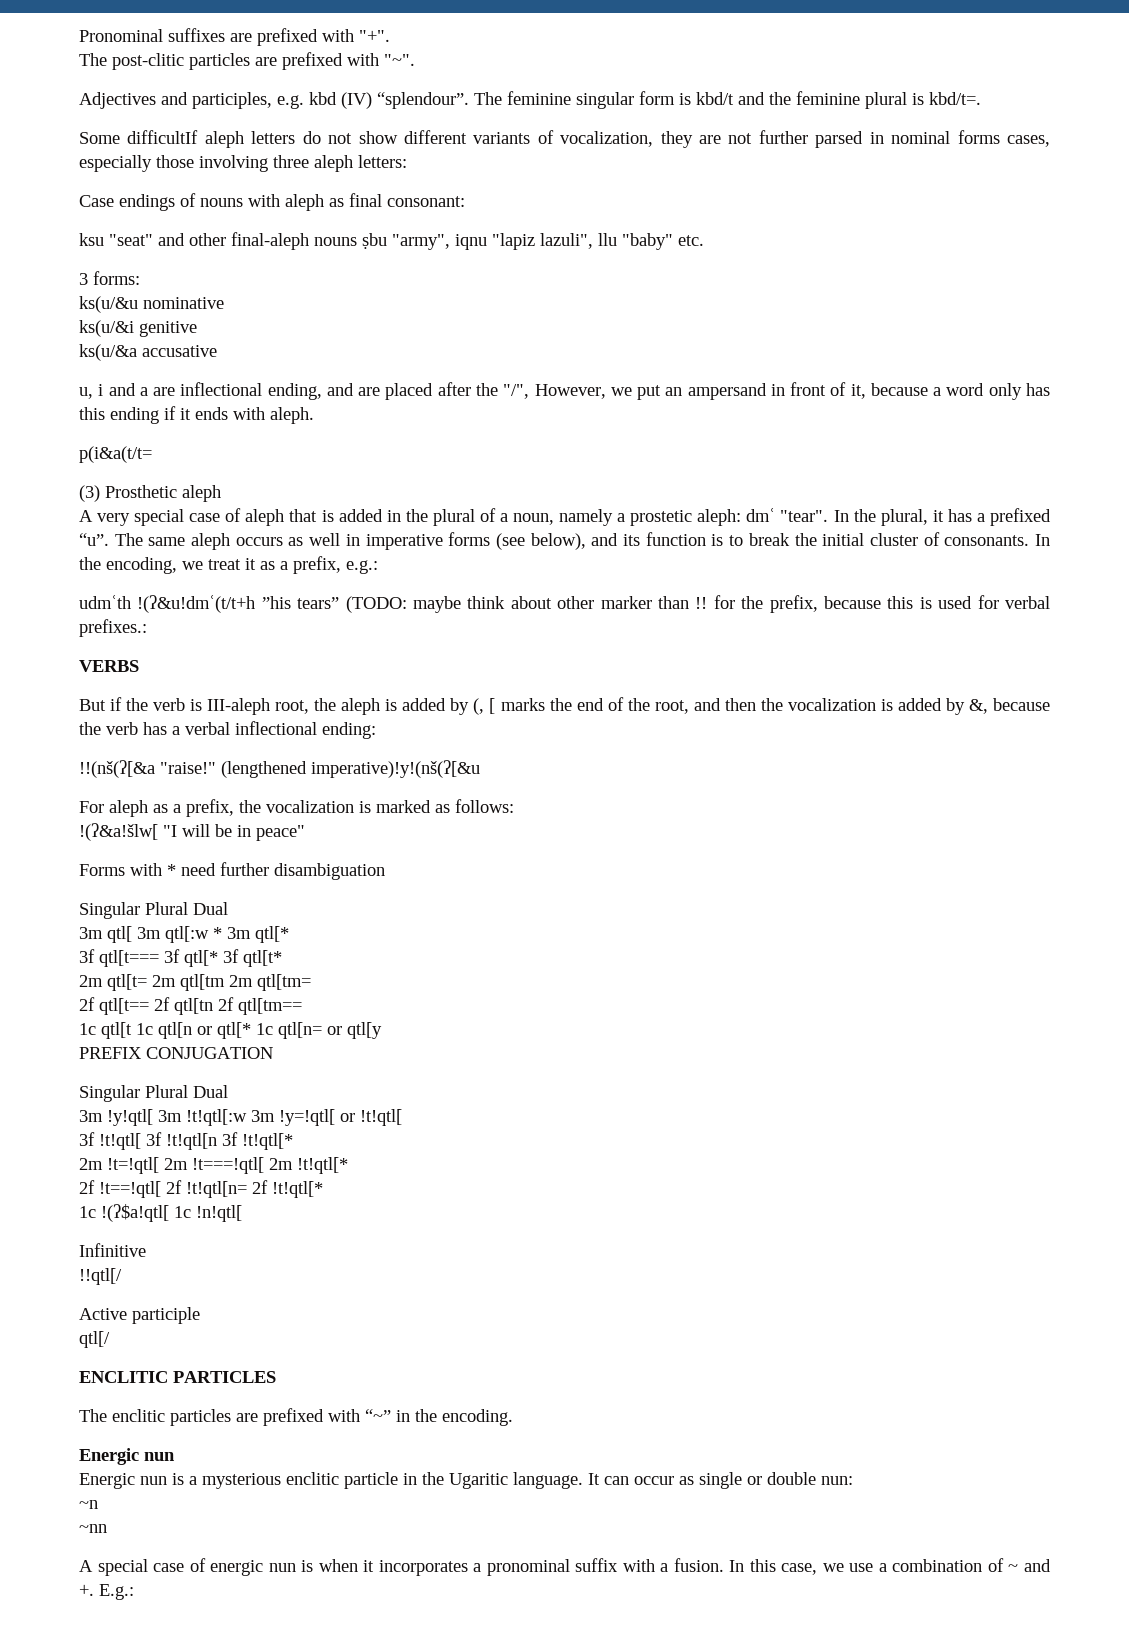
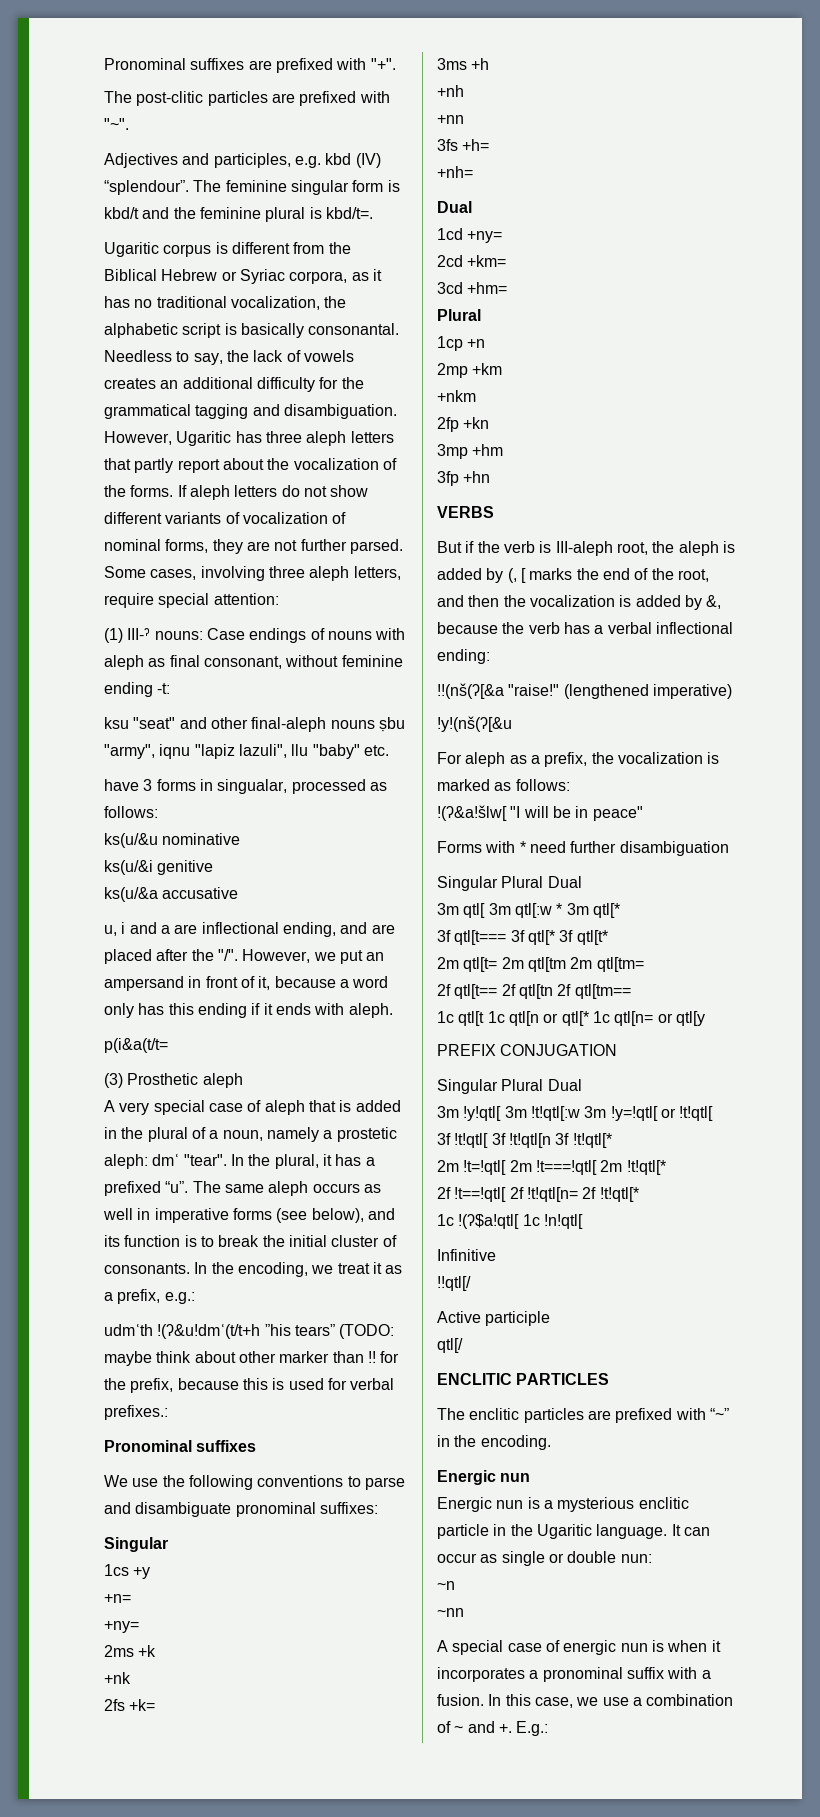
[79,130,199,144] Some difficultIf -> [104,242,351,257] [104,269,382,284] [104,296,347,310] [104,323,400,338] [104,350,354,365] [104,377,364,392] [104,404,397,419] [104,431,394,446] [104,458,397,473] [104,485,187,497] Ugaritic corpus is different from the Biblical Hebrew or Syriac corpora, as it has no traditional vocalization, the alphabetic script is basically consonantal. Needless to say, the lack of vowels creates an additional difficulty for the grammatical tagging and disambiguation. However, Ugaritic has three aleph letters that partly report about the vocalization of the forms. If
[560,130,1051,148] [79,155,407,172] vocalization, they are not further parsed in nominal forms cases, especially those involving three aleph letters: // -> [242,512,347,524] [104,539,403,554] [104,566,401,581] [104,593,279,608] [104,628,203,643] vocalization of nominal forms, they are not further parsed. Some cases, involving three aleph letters, require special attention: // (1) III-ˀ nouns:
[387,196,465,207] consonant: -> [203,655,403,669] [104,682,171,697] consonant, without feminine ending -t:
[79,271,140,285] 3 forms: -> [104,779,387,794] [104,806,158,818] have 3 forms in singualar, processed as follows:
[503,384,530,399] "/", -> [217,949,238,961] "/".
(147, 628) none -> [104,1440,257,1452] [104,1475,405,1490] [104,1502,378,1517] [104,1537,168,1552] [104,1564,151,1579] [104,1594,131,1603] [104,1621,139,1633] [104,1645,157,1657] [104,1672,131,1684] [104,1699,156,1711] [437,58,490,70] [437,85,464,97] [437,115,464,124] [437,139,490,151] [437,166,473,178] [437,201,472,213] [437,228,503,243] [437,255,507,267] [437,282,508,294] [437,309,481,321] [437,336,486,351] [437,363,503,378] [437,390,476,402] [437,417,490,432] [437,444,504,459] [437,471,491,486] // Pronominal suffixes // We use the following conventions to parse and disambiguate pronominal suffixes: // Singular // 1cs +y // +n= // +ny= // 2ms +k // +nk // 2fs +k= // 3ms +h // +nh // +nn // 3fs +h= // +nh= // Dual // 1cd +ny= // 2cd +km= // 3cd +hm= // Plural // 1cp +n // 2mp +km // +nkm // 2fp +kn // 3mp +hm // 3fp +hn
[311,760,480,778] imperative)!y!(nš(ʔ[&u -> [652,684,732,699] [437,716,512,732] imperative) // !y!(nš(ʔ[&u

